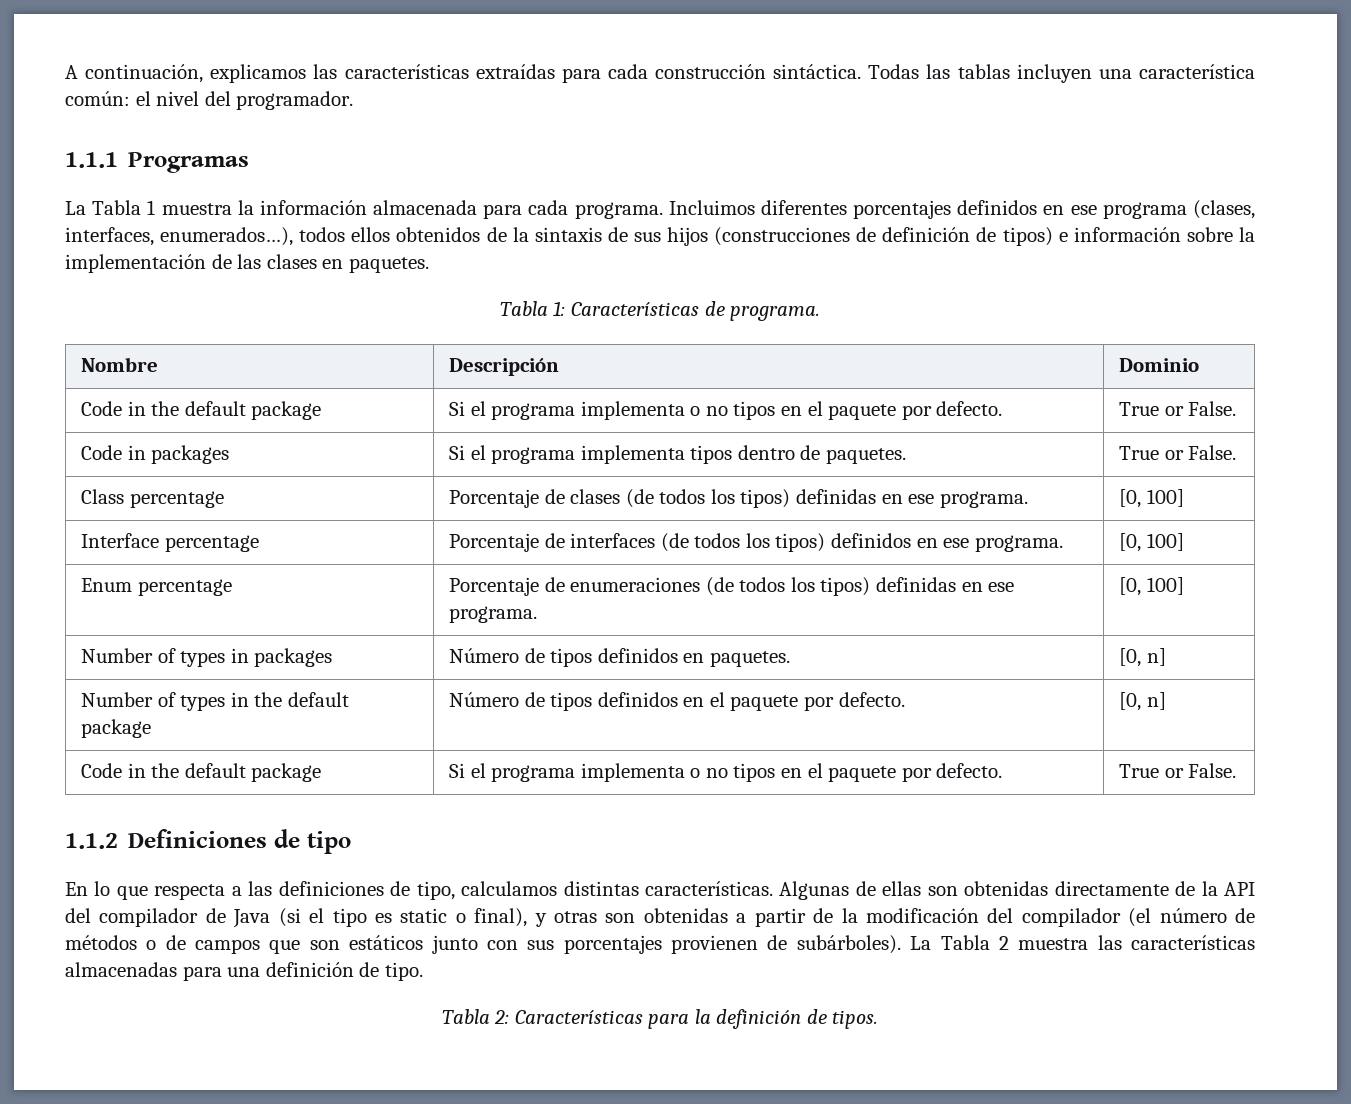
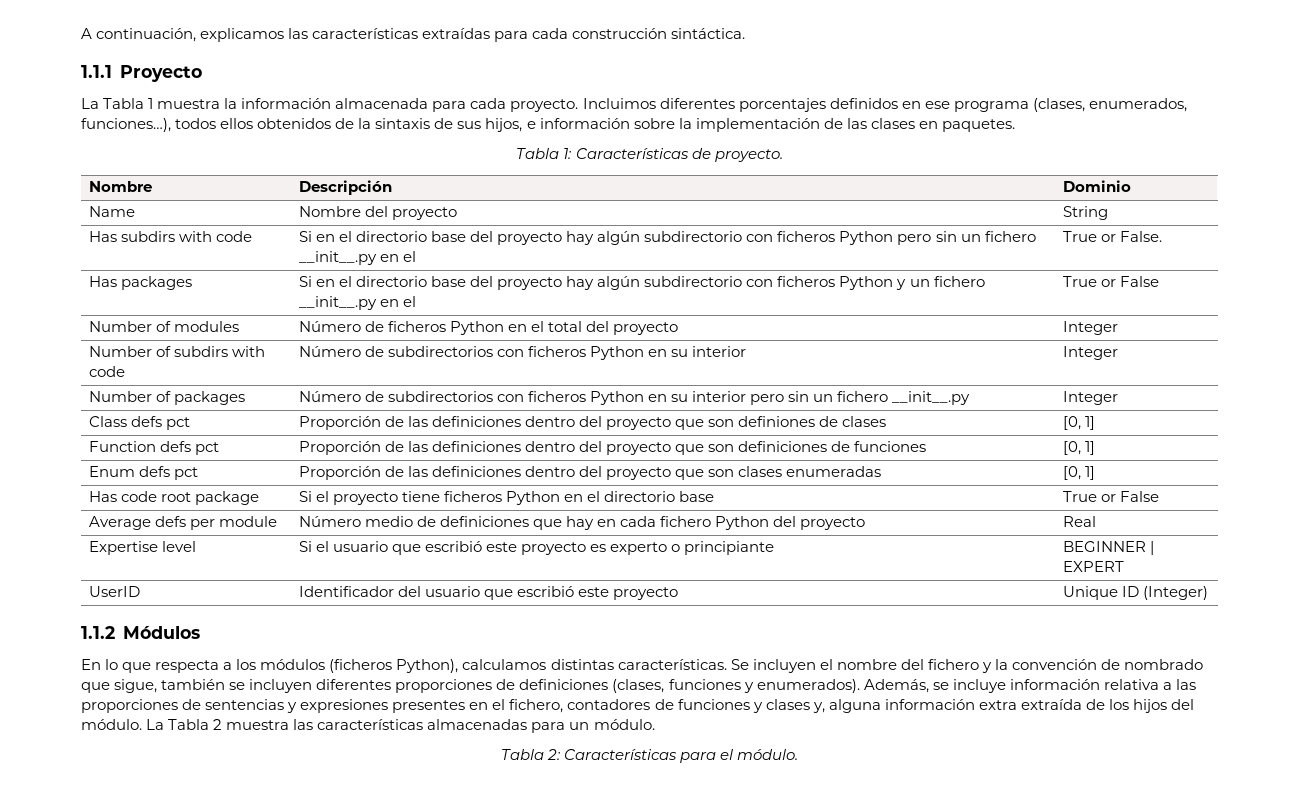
[868,64,1256,83] [65,91,354,110] Todas las tablas incluyen una característica común: el nivel del programador. -> (746, 33) none
[128,152,250,173] Programas -> [119,65,202,82] Proyecto
[574,202,663,219] programa. -> [510,99,579,112] proyecto.
[65,227,294,246] interfaces, enumerados…), -> [1088,98,1187,112] [81,118,171,132] enumerados, funciones…),
[667,227,1053,246] hijos (construcciones de definición de tipos) -> [485,118,523,132] hijos,
[730,306,821,321] programa. -> [714,149,783,162] proyecto.
[81,401,322,420] [449,401,1003,420] [1119,401,1237,416] [81,445,146,460] Code in the default package | Si el programa implementa o no tipos en el paquete por defecto. | True or False. // Code in -> [88,206,135,217] [298,206,457,220] [1062,206,1108,220] [88,231,252,242] [298,231,1036,245] [298,251,416,265] [1062,231,1162,242] [88,276,117,287] Name | Nombre del proyecto | String // Has subdirs with code | Si en el directorio base del proyecto hay algún subdirectorio con ficheros Python pero sin un fichero __init__.py en el | True or False. // Has
[470,445,906,464] [1119,445,1237,460] [81,489,224,508] [449,489,1028,508] [1119,489,1184,508] [81,533,259,552] [449,533,1063,552] [1119,533,1184,552] [81,578,232,596] [449,577,1015,596] [449,606,538,623] [1119,577,1184,596] [81,648,333,667] [449,648,790,667] [1119,648,1166,667] [81,692,349,711] [81,719,152,738] [449,692,905,711] [1119,692,1166,711] [81,763,322,782] [449,763,1003,782] [1119,763,1237,778] [65,829,351,854] el programa implementa tipos dentro de paquetes. | True or False. // Class percentage | Porcentaje de clases (de todos los tipos) definidas en ese programa. | [0, 100] // Interface percentage | Porcentaje de interfaces (de todos los tipos) definidos en ese programa. | [0, 100] // Enum percentage | Porcentaje de enumeraciones (de todos los tipos) definidas en ese programa. | [0, 100] // Number of types in packages | Número de tipos definidos en paquetes. | [0, n] // Number of types in the default package | Número de tipos definidos en el paquete por defecto. | [0, n] // Code in the default package | Si el programa implementa o no tipos en el paquete por defecto. | True or False. // 1.1.2 Definiciones de tipo -> [315,276,985,290] [298,296,416,310] [1062,276,1159,287] [88,321,239,332] [298,321,679,335] [1062,321,1118,335] [88,346,265,357] [88,366,125,377] [298,346,747,360] [1062,346,1118,360] [88,391,245,405] [298,391,971,405] [1062,391,1118,405] [88,416,190,430] [298,416,887,430] [1062,416,1095,430] [88,441,219,455] [298,441,927,455] [1062,441,1095,455] [88,466,198,480] [298,466,882,480] [1062,466,1095,480] [88,491,259,505] [298,491,715,505] [1062,491,1159,502] [88,516,277,530] [298,516,866,530] [1062,516,1096,527] [88,541,196,555] [298,541,775,555] [1062,541,1154,555] [1062,561,1124,572] [88,586,140,597] [298,586,679,600] [1062,586,1208,600] [81,626,200,639] en el directorio base del proyecto hay algún subdirectorio con ficheros Python y un fichero __init__.py en el | True or False // Number of modules | Número de ficheros Python en el total del proyecto | Integer // Number of subdirs with code | Número de subdirectorios con ficheros Python en su interior | Integer // Number of packages | Número de subdirectorios con ficheros Python en su interior pero sin un fichero __init__.py | Integer // Class defs pct | Proporción de las definiciones dentro del proyecto que son definiones de clases | [0, 1] // Function defs pct | Proporción de las definiciones dentro del proyecto que son definiciones de funciones | [0, 1] // Enum defs pct | Proporción de las definiciones dentro del proyecto que son clases enumeradas | [0, 1] // Has code root package | Si el proyecto tiene ficheros Python en el directorio base | True or False // Average defs per module | Número medio de definiciones que hay en cada fichero Python del proyecto | Real // Expertise level | Si el usuario que escribió este proyecto es experto o principiante | BEGINNER | EXPERT // UserID | Identificador del usuario que escribió este proyecto | Unique ID (Integer) // 1.1.2 Módulos
[248,881,1256,900] [65,908,1255,928] [65,935,901,954] las definiciones de tipo, calculamos distintas características. Algunas de ellas son obtenidas directamente de la API del compilador de Java (si el tipo es static o final), y otras son obtenidas a partir de la modificación del compilador (el número de métodos o de campos que son estáticos junto con sus porcentajes provienen de subárboles). -> [236,659,1204,673] [81,679,1196,693] [81,699,1195,713] [81,719,142,730] los módulos (ficheros Python), calculamos distintas características. Se incluyen el nombre del fichero y la convención de nombrado que sigue, también se incluyen diferentes proporciones de definiciones (clases, funciones y enumerados). Además, se incluye información relativa a las proporciones de sentencias y expresiones presentes en el fichero, contadores de funciones y clases y, alguna información extra extraída de los hijos del módulo.
[227,962,423,981] una definición de tipo. -> [569,719,655,730] un módulo.
[694,1009,879,1029] la definición de tipos. -> [720,749,799,760] el módulo.

